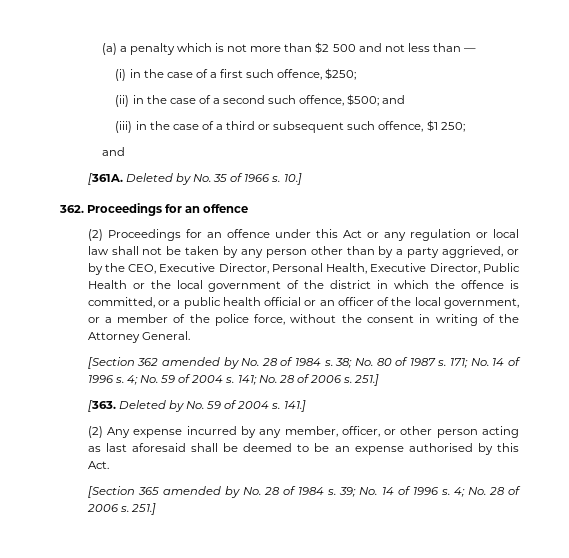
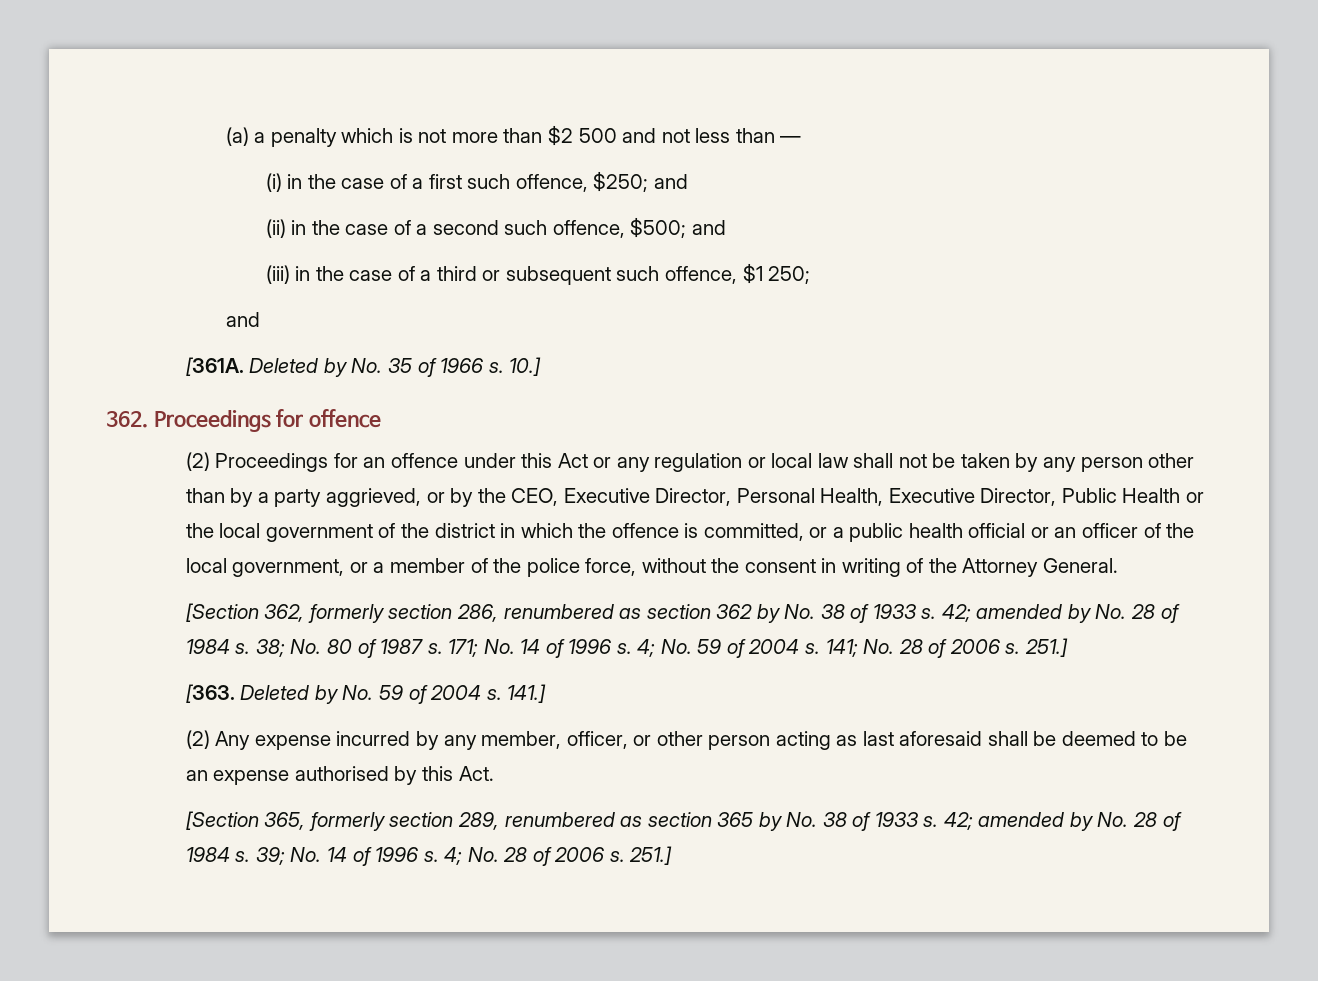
(357, 74) none -> [653,174,688,189] and
[185,206,201,213] an -> (304, 418) none
[137,358,159,366] 362 -> [264,604,971,623] 362, formerly section 286, renumbered as section 362 by No. 38 of 1933 s. 42;
[137,487,159,495] 365 -> [264,812,973,831] 365, formerly section 289, renumbered as section 365 by No. 38 of 1933 s. 42;

